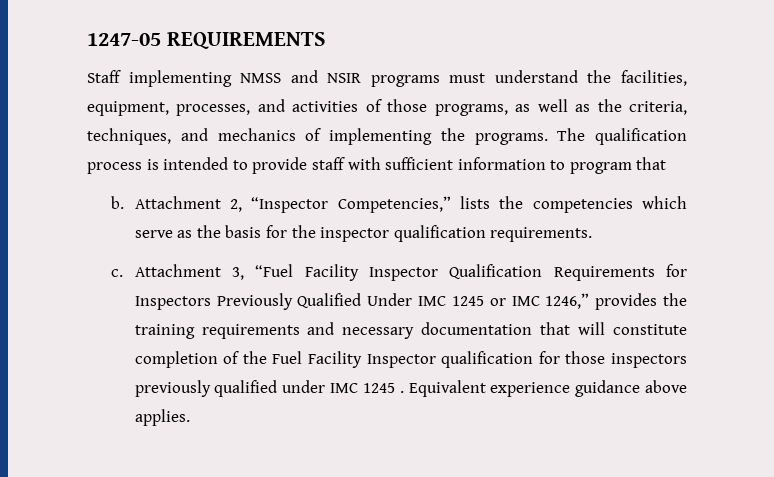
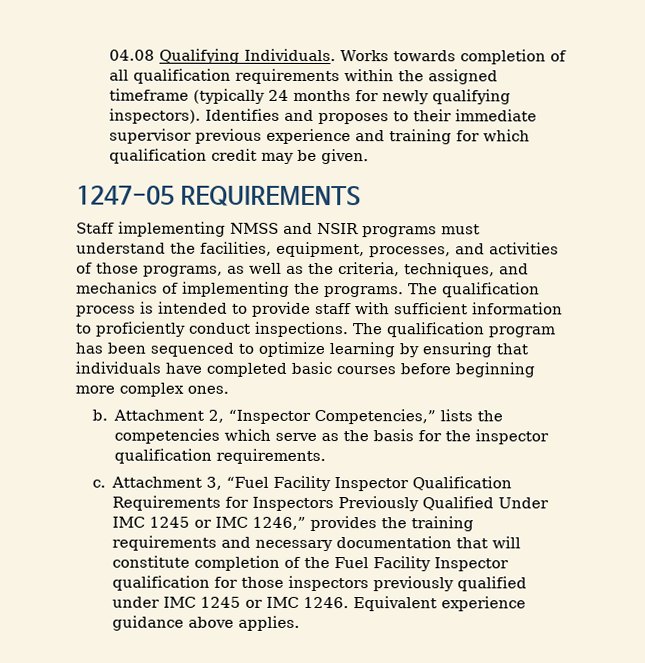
(87, 39) none -> [109,48,568,65] [109,68,499,85] [109,88,512,105] [109,108,538,125] [109,128,531,145] [109,148,370,165] 04.08 Qualifying Individuals. Works towards completion of all qualification requirements within the assigned timeframe (typically 24 months for newly qualifying inspectors). Identifies and proposes to their immediate supervisor previous experience and training for which qualification credit may be given. //
[569,157,667,174] program that -> [95,321,556,338] [75,341,528,358] [75,361,535,378] [75,382,229,397] proficiently conduct inspections. The qualification program has been sequenced to optimize learning by ensuring that individuals have completed basic courses before beginning more complex ones.
[399,391,404,393] . -> [245,596,350,609] or IMC 1246.

